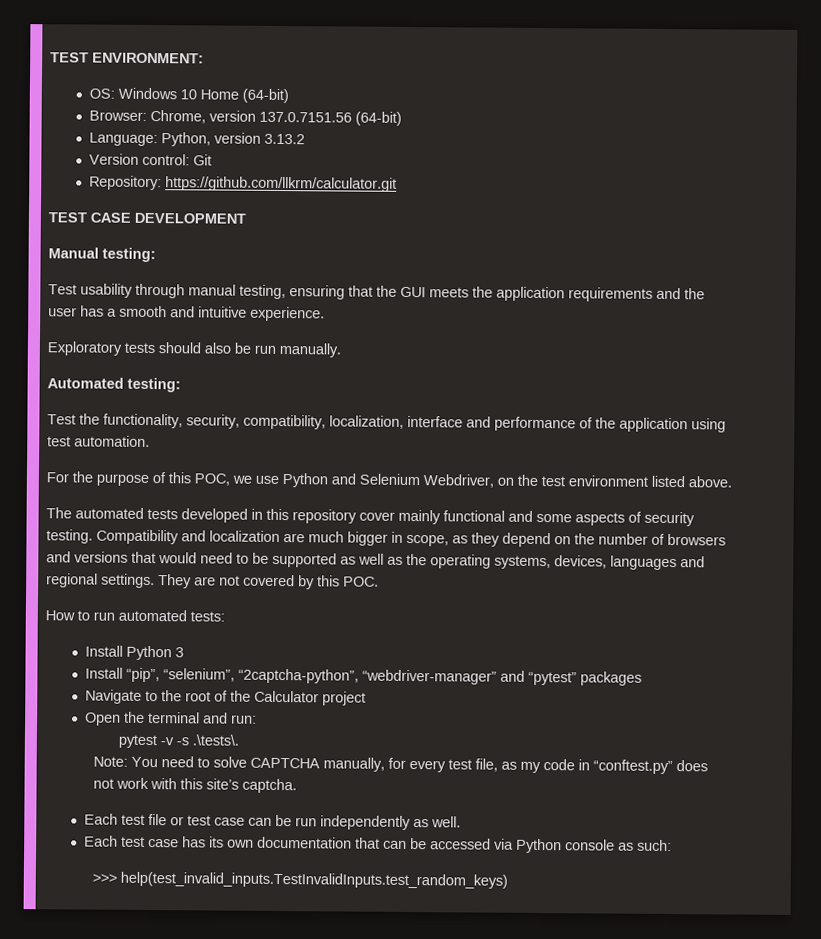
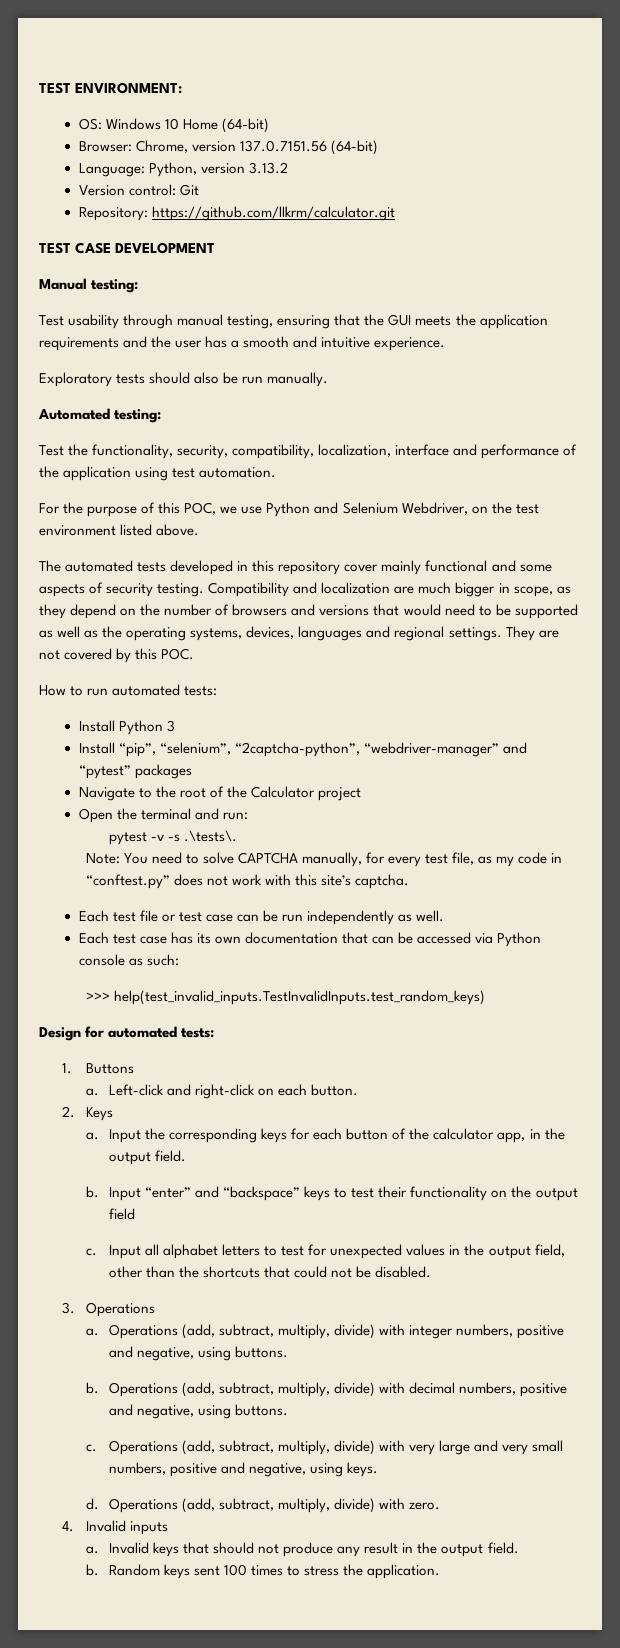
(509, 880) none -> [39,1026,215,1041] [62,1063,134,1074] [85,1084,359,1099] [62,1106,113,1121] [85,1128,565,1143] [108,1150,187,1165] [85,1186,578,1201] [108,1208,135,1220] [85,1244,565,1259] [108,1266,432,1278] [62,1302,155,1317] [85,1324,565,1339] [108,1346,289,1361] [85,1382,568,1397] [108,1404,289,1419] [85,1440,564,1455] [108,1462,379,1477] [85,1498,441,1513] [62,1520,168,1535] [85,1542,519,1557] [85,1564,441,1579] // Design for automated tests: // 1. Buttons // a. Left-click and right-click on each button. // 2. Keys // a. Input the corresponding keys for each button of the calculator app, in the output field. // b. Input “enter” and “backspace” keys to test their functionality on the output field // c. Input all alphabet letters to test for unexpected values in the output field, other than the shortcuts that could not be disabled. // 3. Operations // a. Operations (add, subtract, multiply, divide) with integer numbers, positive and negative, using buttons. // b. Operations (add, subtract, multiply, divide) with decimal numbers, positive and negative, using buttons. // c. Operations (add, subtract, multiply, divide) with very large and very small numbers, positive and negative, using keys. // d. Operations (add, subtract, multiply, divide) with zero. // 4. Invalid inputs // a. Invalid keys that should not produce any result in the output field. // b. Random keys sent 100 times to stress the application.

